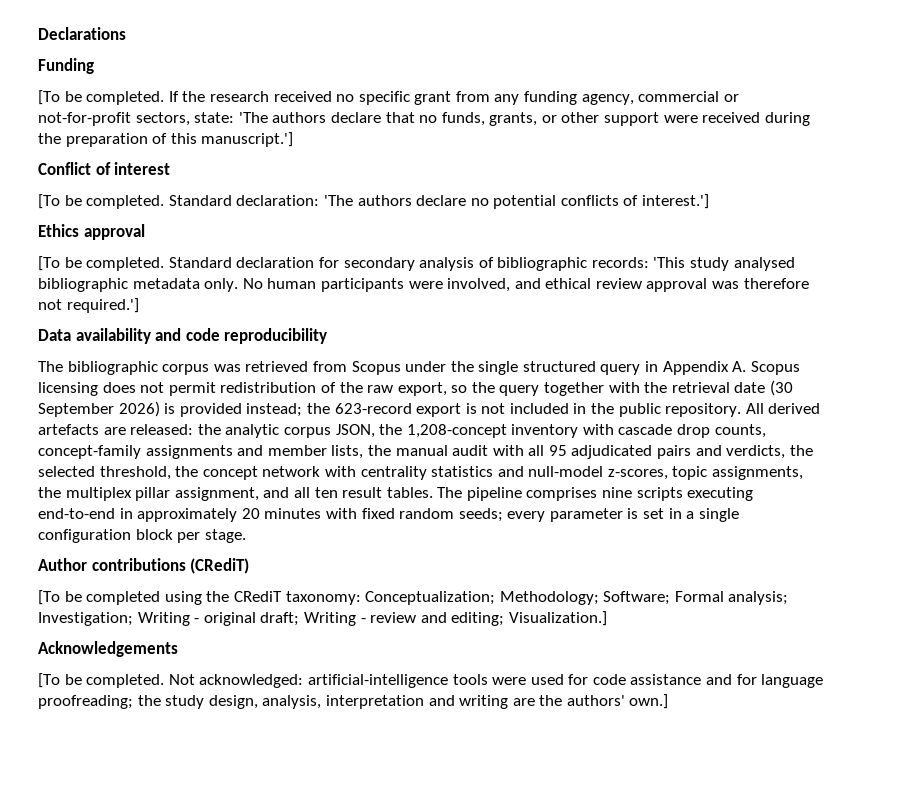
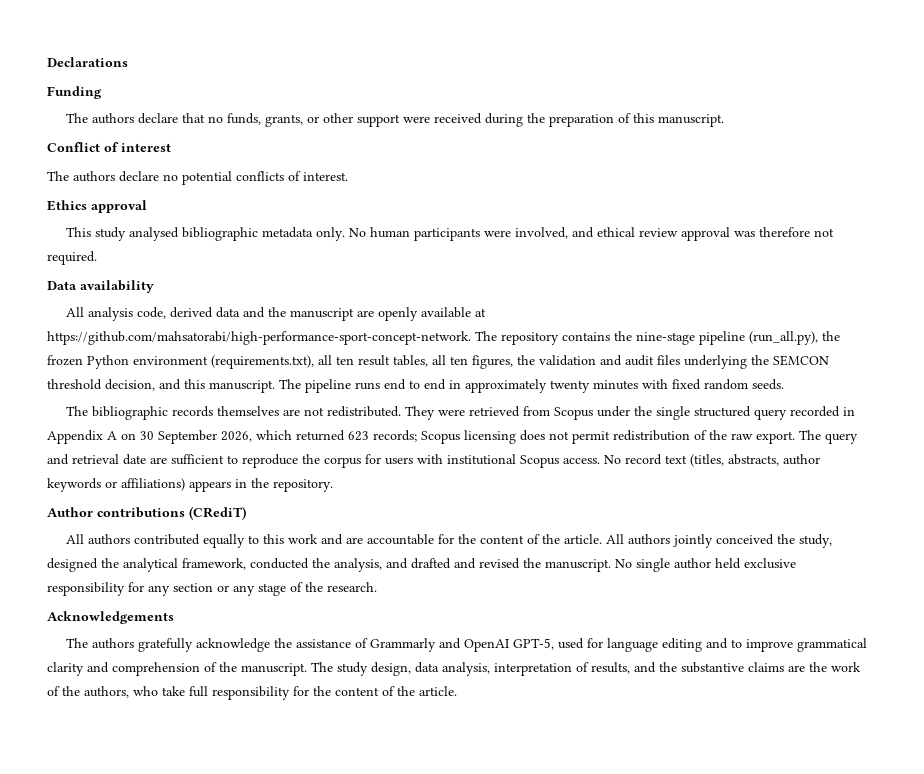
[38,90,739,105] [38,112,268,126] [To be completed. If the research received no specific grant from any funding agency, commercial or not-for-profit sectors, state: 'The -> [65,113,88,123] The
[201,132,294,147] manuscript.'] -> [657,114,724,127] manuscript.
[38,194,353,209] [To be completed. Standard declaration: 'The -> [47,171,69,181] The
[642,194,710,209] interest.'] -> [303,172,348,181] interest.
[38,256,686,271] [To be completed. Standard declaration for secondary analysis of bibliographic records: 'This -> [65,227,91,237] This
[66,298,139,313] required.'] -> [47,251,97,265] required.
[155,328,328,344] [38,361,241,375] and code reproducibility // The bibliographic corpus was -> [65,307,486,321] [47,331,840,345] [47,355,829,369] [47,379,784,393] [65,406,465,420] // All analysis code, derived data and the manuscript are openly available at https://github.com/mahsatorabi/high-performance-sport-concept-network. The repository contains the nine-stage pipeline (run_all.py), the frozen Python environment (requirements.txt), all ten result tables, all ten figures, the validation and audit files underlying the SEMCON threshold decision, and this manuscript. The pipeline runs end to end in approximately twenty minutes with fixed random seeds. // The bibliographic records themselves are not redistributed. They were
(641, 369) none -> [789,406,840,417] recorded
[732,361,747,372] A. -> [107,430,417,444] A on 30 September 2026, which returned 623 records;
[397,380,794,396] [38,401,569,417] export, so the query together with the retrieval date (30 September 2026) is provided instead; the 623-record export is not included -> [756,430,858,444] [47,454,820,468] [47,478,231,492] export. The query and retrieval date are sufficient to reproduce the corpus for users with institutional Scopus access. No record text (titles, abstracts, author keywords or affiliations) appears
[618,403,661,417] public -> (269, 483) none
[745,403,821,414] [38,424,766,438] [38,445,813,459] [38,466,804,480] [38,487,754,501] [38,508,739,522] [38,529,246,543] [38,558,250,574] [38,590,789,605] [38,611,607,626] [38,641,178,657] [38,673,824,688] [38,695,161,709] All derived artefacts are released: the analytic corpus JSON, the 1,208-concept inventory with cascade drop counts, concept-family assignments and member lists, the manual audit with all 95 adjudicated pairs and verdicts, the selected threshold, the concept network with centrality statistics and null-model z-scores, topic assignments, the multiplex pillar assignment, and all ten result tables. The pipeline comprises nine scripts executing end-to-end in approximately 20 minutes with fixed random seeds; every parameter is set in a single configuration block per stage. // Author contributions (CRediT) // [To be completed using the CRediT taxonomy: Conceptualization; Methodology; Software; Formal analysis; Investigation; Writing - original draft; Writing - review and editing; Visualization.] // Acknowledgements // [To be completed. Not acknowledged: artificial-intelligence tools were used for code assistance and for language proofreading; the -> [47,506,246,520] [65,534,832,548] [47,558,796,572] [47,582,377,596] [47,611,174,624] [65,638,867,652] [47,662,333,676] // Author contributions (CRediT) // All authors contributed equally to this work and are accountable for the content of the article. All authors jointly conceived the study, designed the analytical framework, conducted the analysis, and drafted and revised the manuscript. No single author held exclusive responsibility for any section or any stage of the research. // Acknowledgements // The authors gratefully acknowledge the assistance of Grammarly and OpenAI GPT-5, used for language editing and to improve grammatical clarity and comprehension of the manuscript. The
(258, 702) none -> [415,662,439,673] data
[428,694,669,709] and writing are the authors' own.] -> [576,662,861,674] [47,686,457,700] of results, and the substantive claims are the work of the authors, who take full responsibility for the content of the article.

